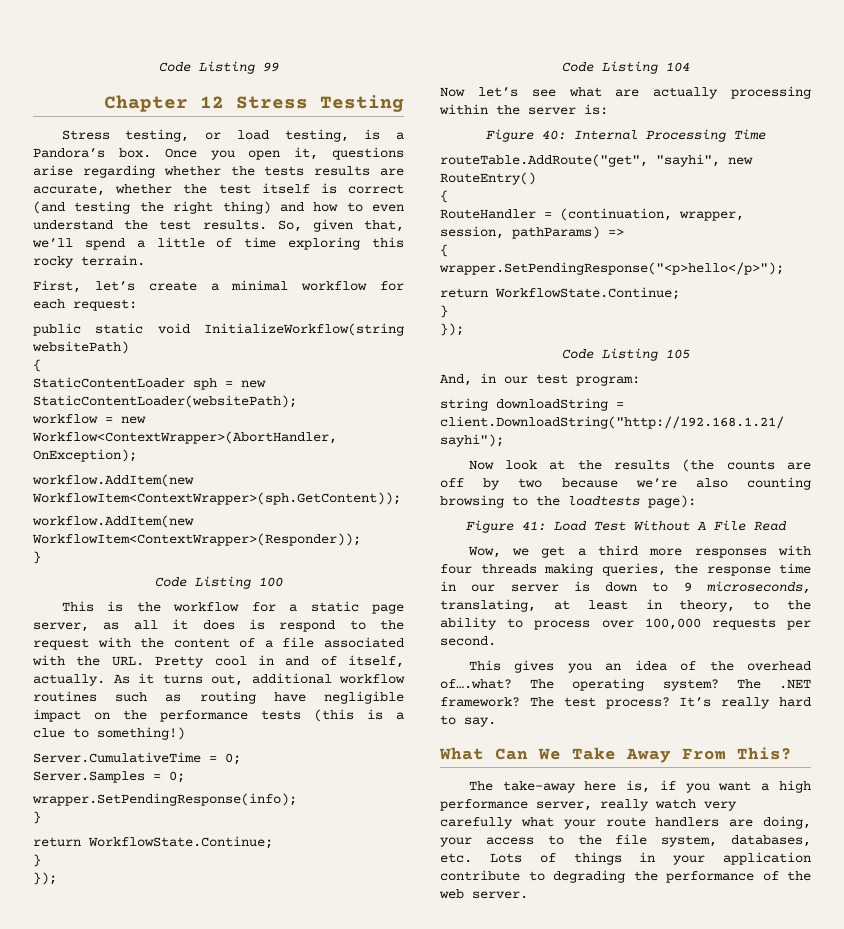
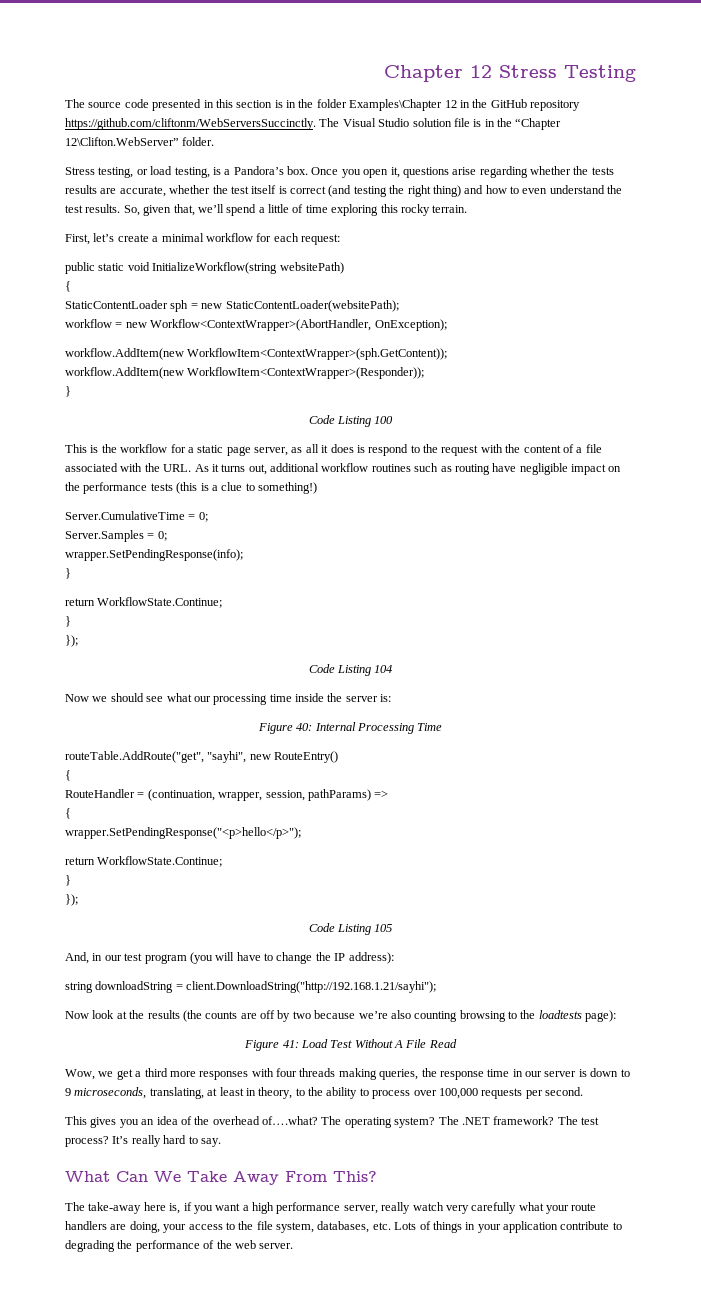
[158,61,279,74] Code Listing 99 // -> (384, 73) none
(404, 103) none -> [65,99,580,111] [65,118,562,130] [65,137,215,146] // The source code presented in this section is in the folder Examples\Chapter 12 in the GitHub repository https://github.com/cliftonm/WebServersSuccinctly. The Visual Studio solution file is in the “Chapter 12\Clifton.WebServer” folder.
[155,655,404,668] [33,674,105,686] Pretty cool in and of itself, actually. -> (192, 468) none
[477,86,811,99] [439,104,488,115] let’s see what are actually processing within -> [92,693,324,705] we should see what our processing time inside
[576,376,640,386] program: -> [144,952,394,964] program (you will have to change the IP address):

